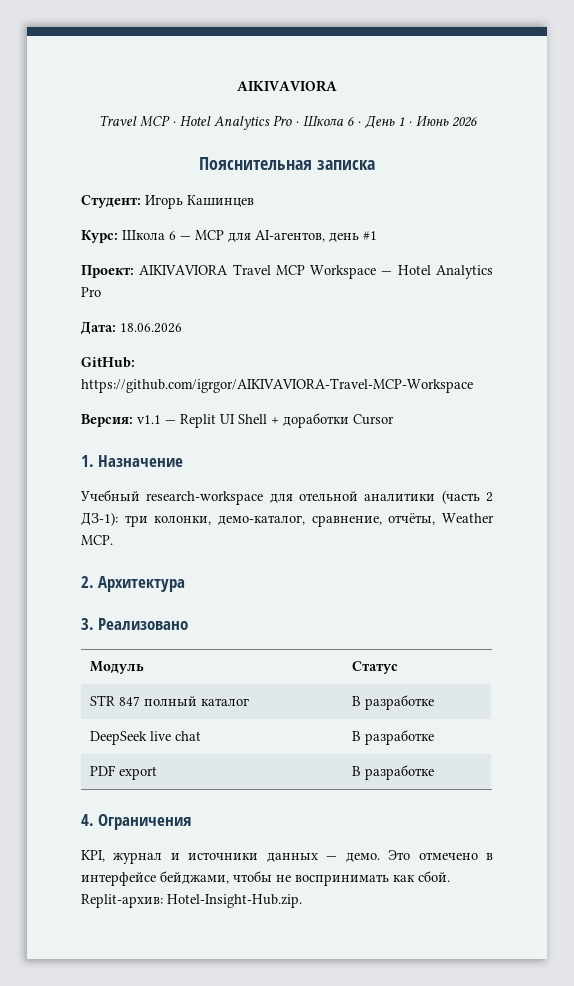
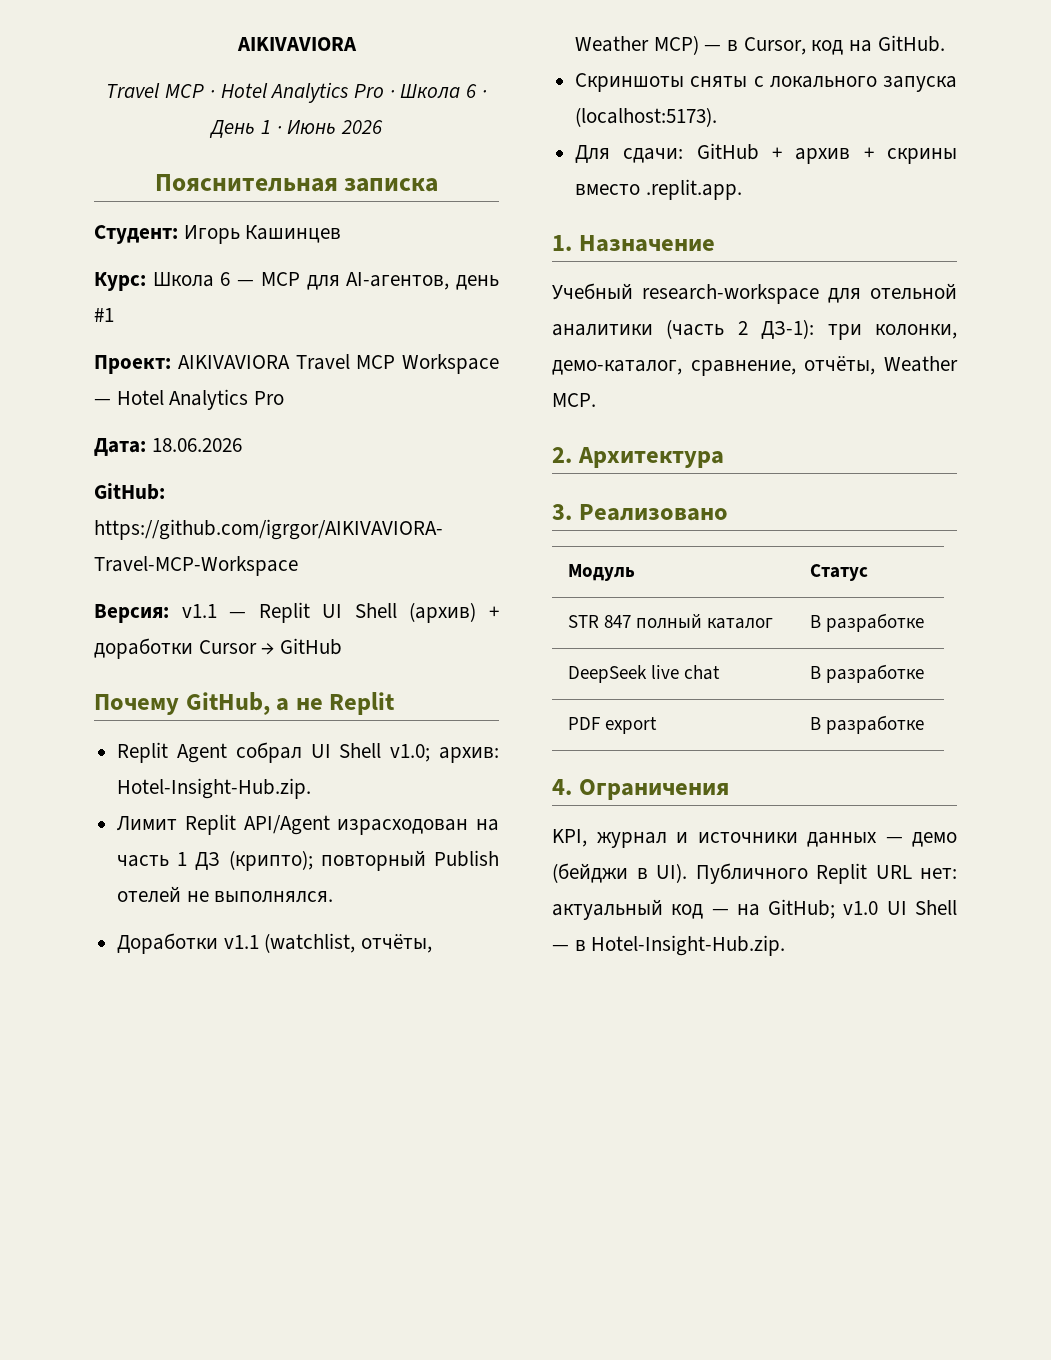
(267, 419) none -> [409,602,477,623] (архив)
(394, 419) none -> [261,638,343,655] [94,692,395,715] [117,742,499,763] [117,778,312,799] [117,814,499,835] [117,850,499,871] [117,886,334,903] [117,933,433,954] [575,35,945,55] [575,73,957,92] [575,107,718,127] [575,143,957,164] [575,179,742,200] → GitHub // Почему GitHub, а не Replit // Replit Agent собрал UI Shell v1.0; архив: Hotel-Insight-Hub.zip. // Лимит Replit API/Agent израсходован на часть 1 ДЗ (крипто); повторный Publish отелей не выполнялся. // Доработки v1.1 (watchlist, отчёты, Weather MCP) — в Cursor, код на GitHub. // Скриншоты сняты с локального запуска (localhost:5173). // Для сдачи: GitHub + архив + скрины вместо .replit.app.
[345,850,494,862] [81,871,450,886] [81,894,163,908] демо. Это отмечено в интерфейсе бейджами, чтобы не воспринимать как сбой. Replit-архив: -> [912,832,957,847] [552,863,957,884] [552,899,957,920] [552,940,586,951] демо (бейджи в UI). Публичного Replit URL нет: актуальный код — на GitHub; v1.0 UI Shell — в

